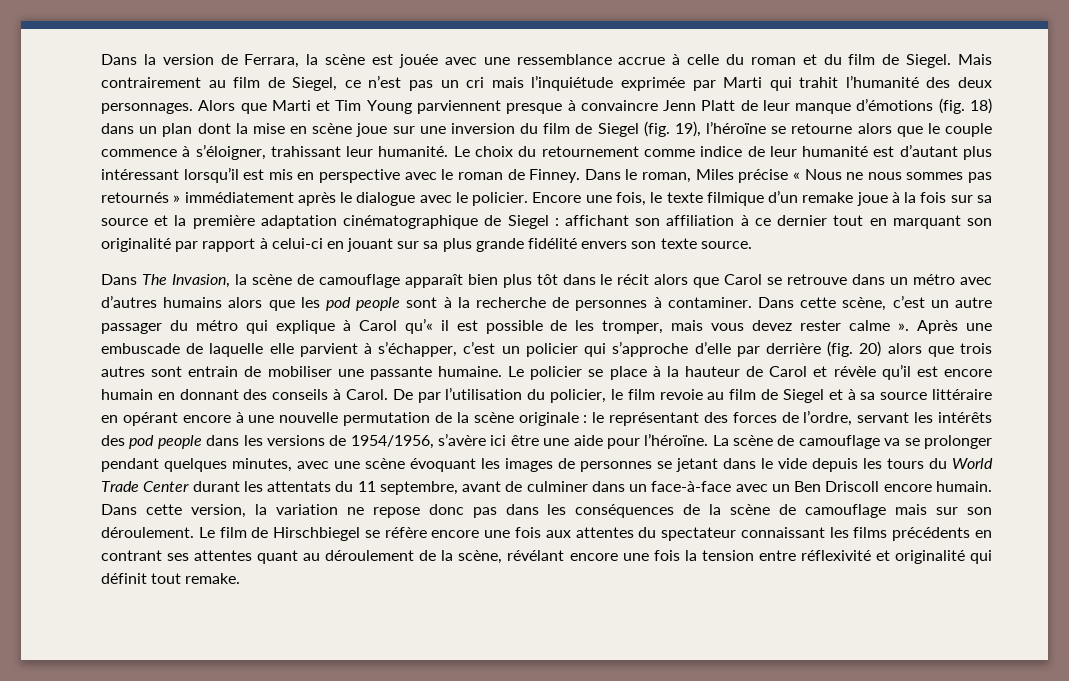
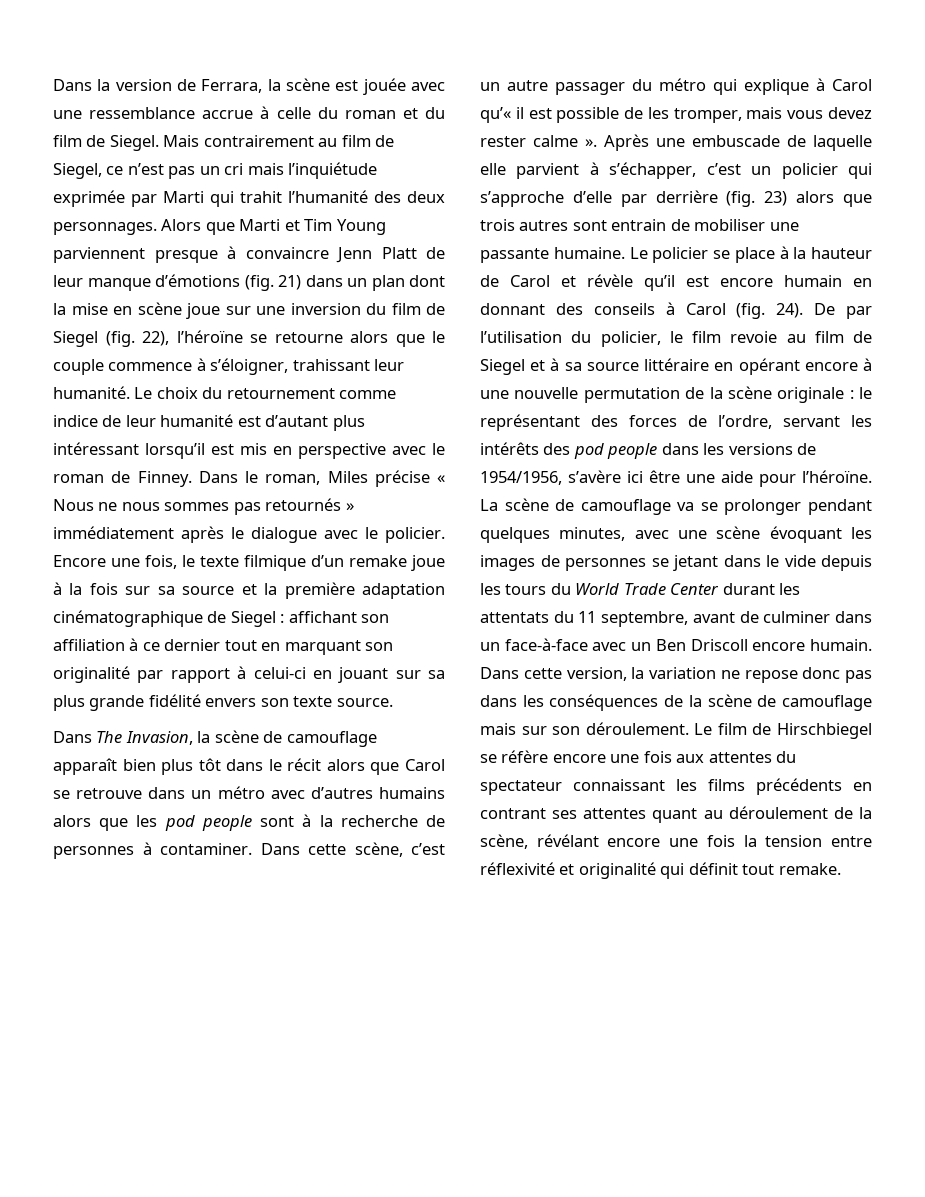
[970,98,993,114] 18) -> [278,275,301,290] 21)
[674,121,701,137] 19), -> [142,331,169,346] 22),
[859,341,882,357] 20) -> [764,191,788,206] 23)
[345,389,388,400] Carol. -> [685,303,804,319] Carol (fig. 24).

